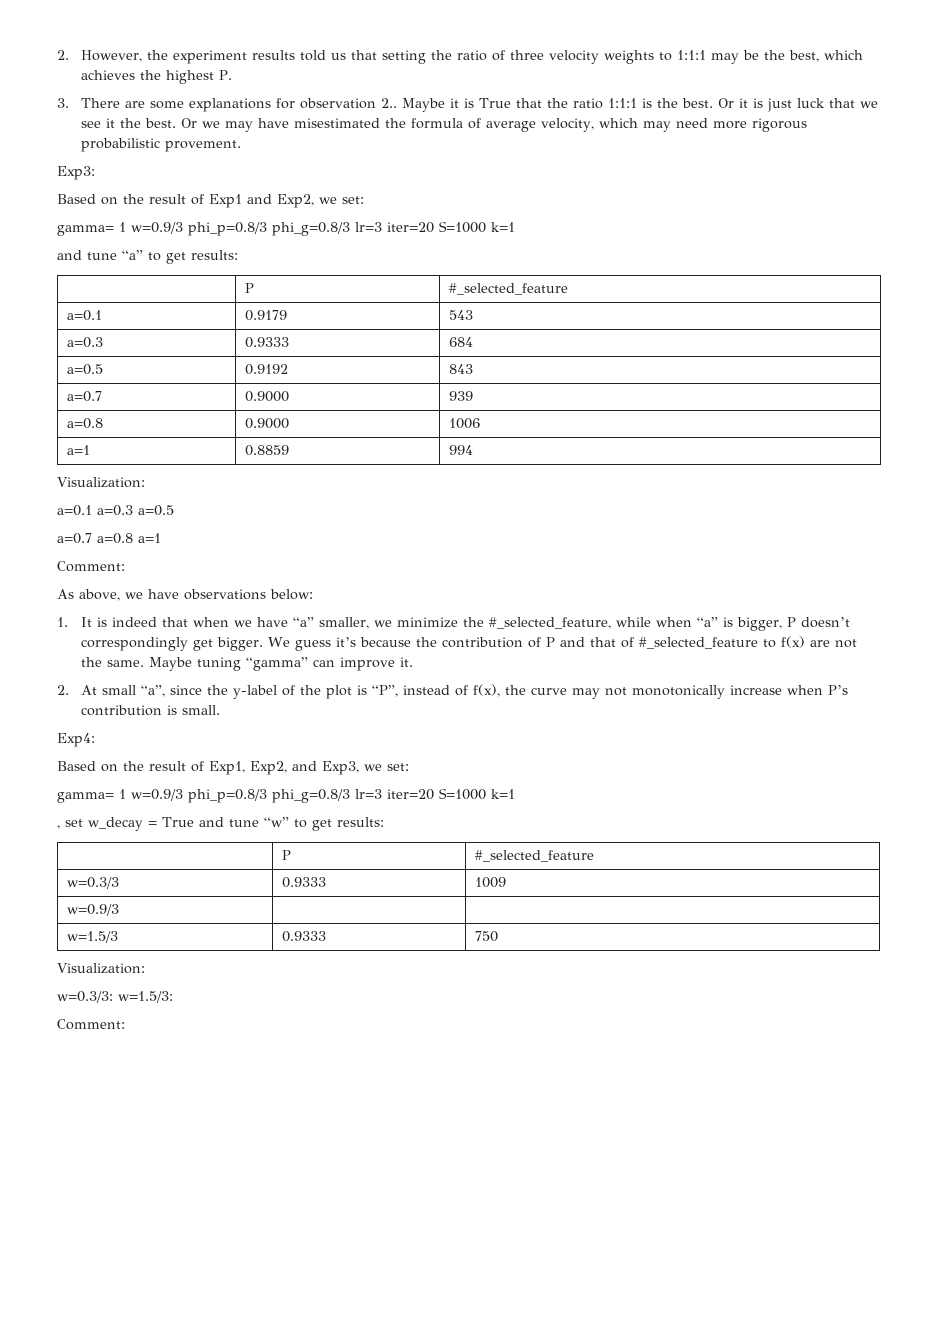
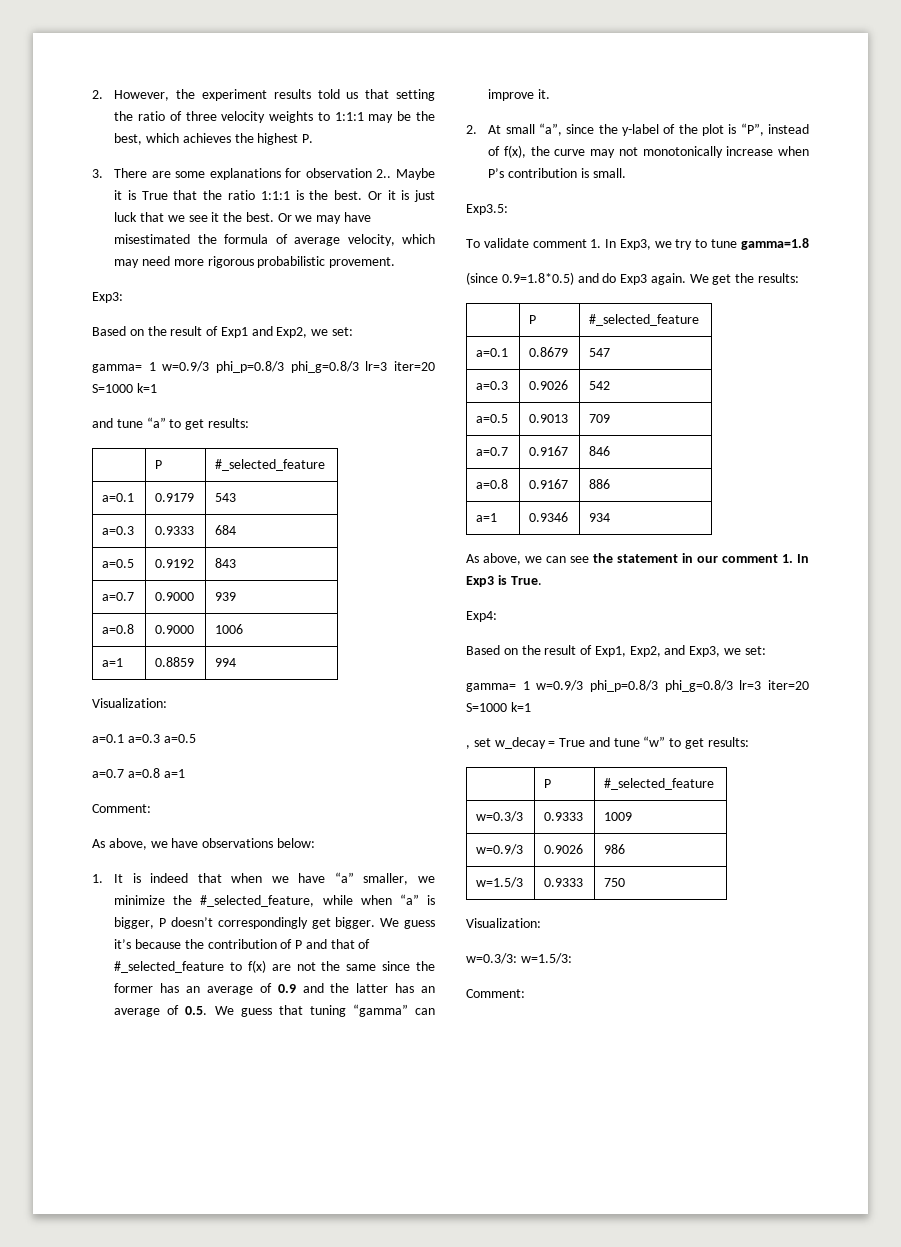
[106,657,192,671] same. Maybe -> [346,961,435,971] [114,983,435,995] [114,1005,303,1017] same since the former has an average of 0.9 and the latter has an average of 0.5. We guess that
(220, 710) none -> [466,204,508,215] [466,238,809,250] [466,272,800,285] [529,315,537,324] [589,314,700,326] [476,348,509,357] [529,347,569,357] [589,348,611,357] [476,381,509,390] [529,380,569,390] [589,381,611,390] [476,414,509,423] [529,414,569,423] [589,414,611,423] [476,447,509,456] [529,446,569,456] [589,446,611,456] [476,479,509,489] [529,479,569,489] [589,479,611,489] [476,513,498,522] [529,512,569,522] [589,513,611,522] [466,553,809,565] [466,575,542,587] // Exp3.5: // To validate comment 1. In Exp3, we try to tune gamma=1.8 // (since 0.9=1.8*0.5) and do Exp3 again. We get the results: // | P | #_selected_feature // a=0.1 | 0.8679 | 547 // a=0.3 | 0.9026 | 542 // a=0.5 | 0.9013 | 709 // a=0.7 | 0.9167 | 846 // a=0.8 | 0.9167 | 886 // a=1 | 0.9346 | 934 // As above, we can see the statement in our comment 1. In Exp3 is True.
(119, 910) | -> [544,844,584,854] [604,844,626,854] 0.9026 | 986

